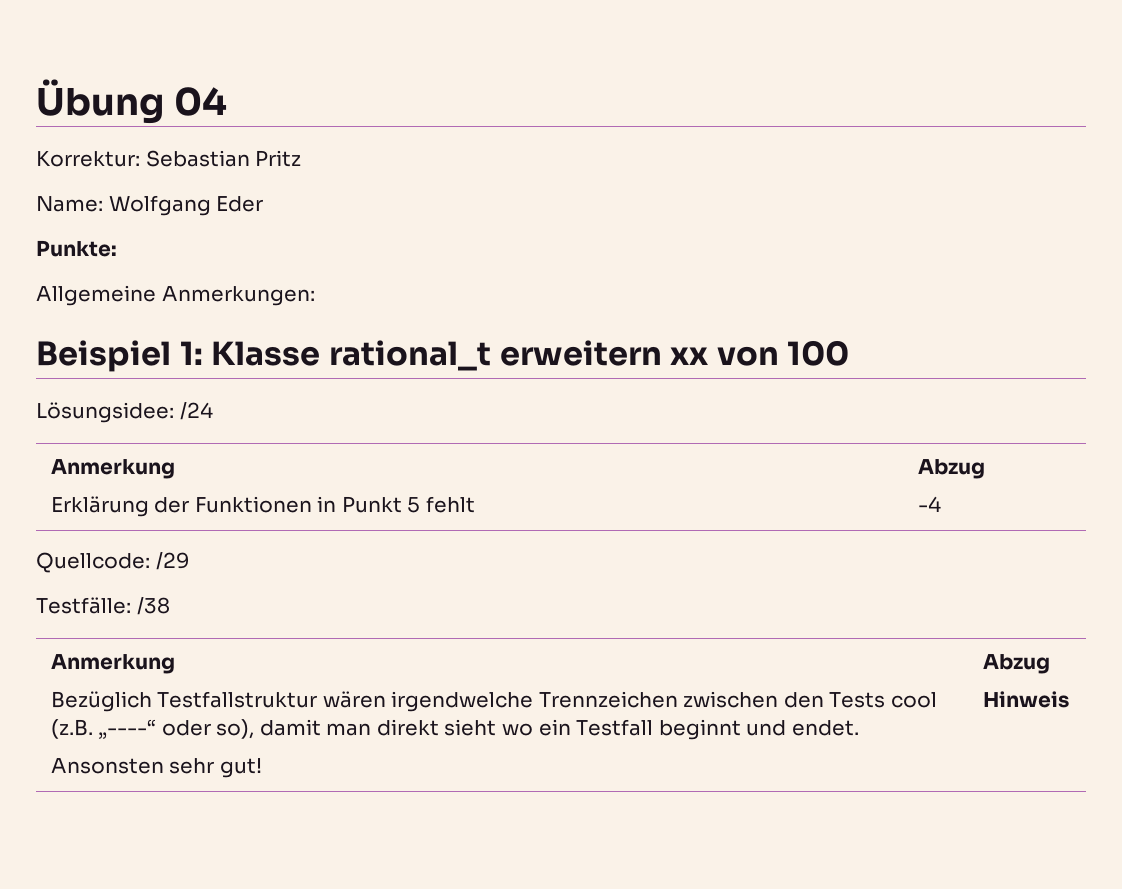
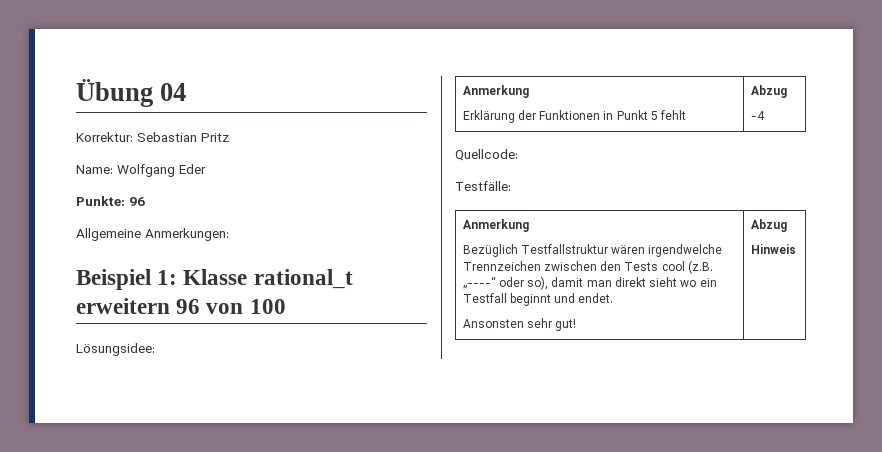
(117, 248) none -> [129,197,145,206] 96
[670,347,709,365] xx -> [176,299,201,314] 96
[179,402,213,420] /24 -> (155, 349) none
[155,552,190,570] /29 -> (518, 155) none
[136,597,170,615] /38 -> (511, 186) none

